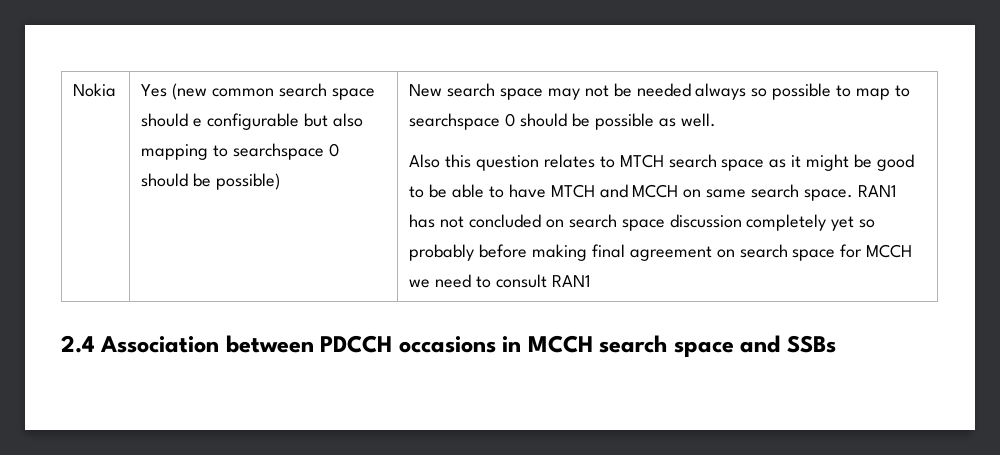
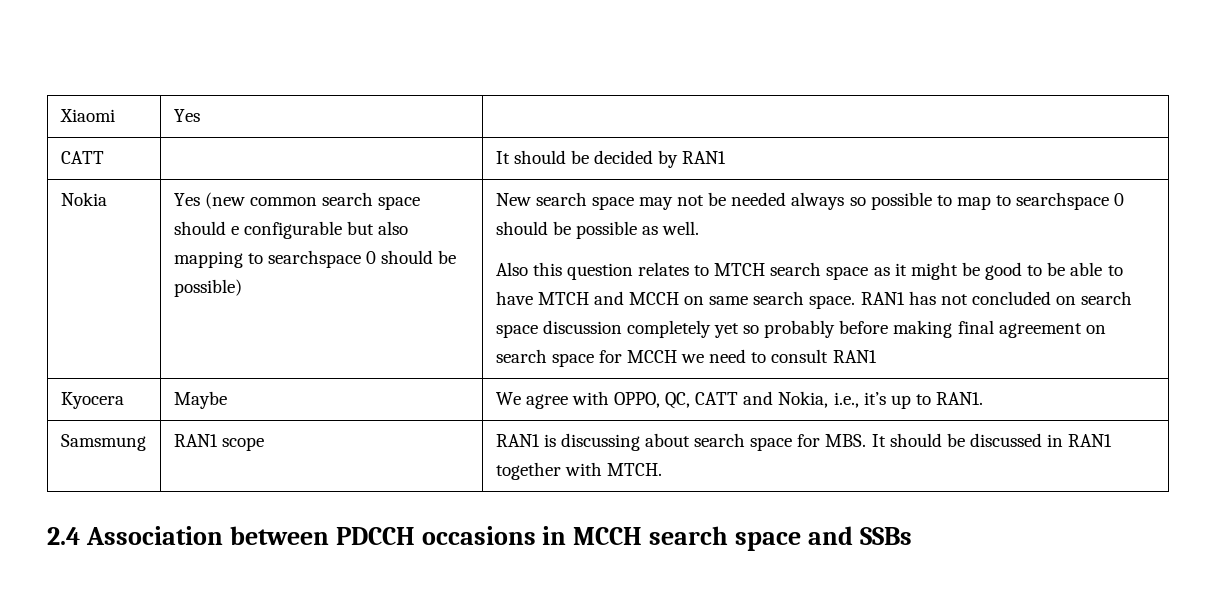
(73, 90) none -> [59,109,115,122] [173,109,200,122] [60,151,104,164] [495,150,727,168] Xiaomi | Yes | // CATT | | It should be decided by RAN1 //
(590, 281) none -> [60,392,124,409] [173,391,227,409] [495,391,984,409] [60,434,146,451] [173,434,264,451] [495,433,1113,451] [495,462,662,480] // Kyocera | Maybe | We agree with OPPO, QC, CATT and Nokia, i.e., it’s up to RAN1. // Samsmung | RAN1 scope | RAN1 is discussing about search space for MBS. It should be discussed in RAN1 together with MTCH.

